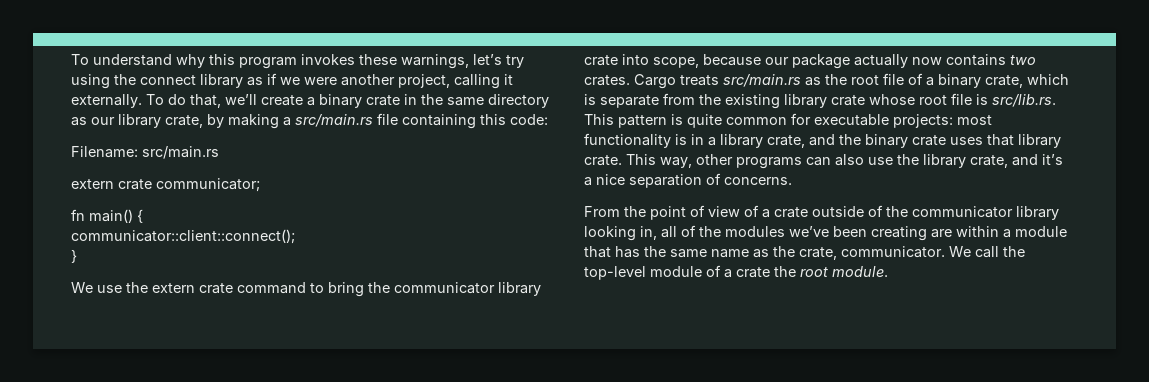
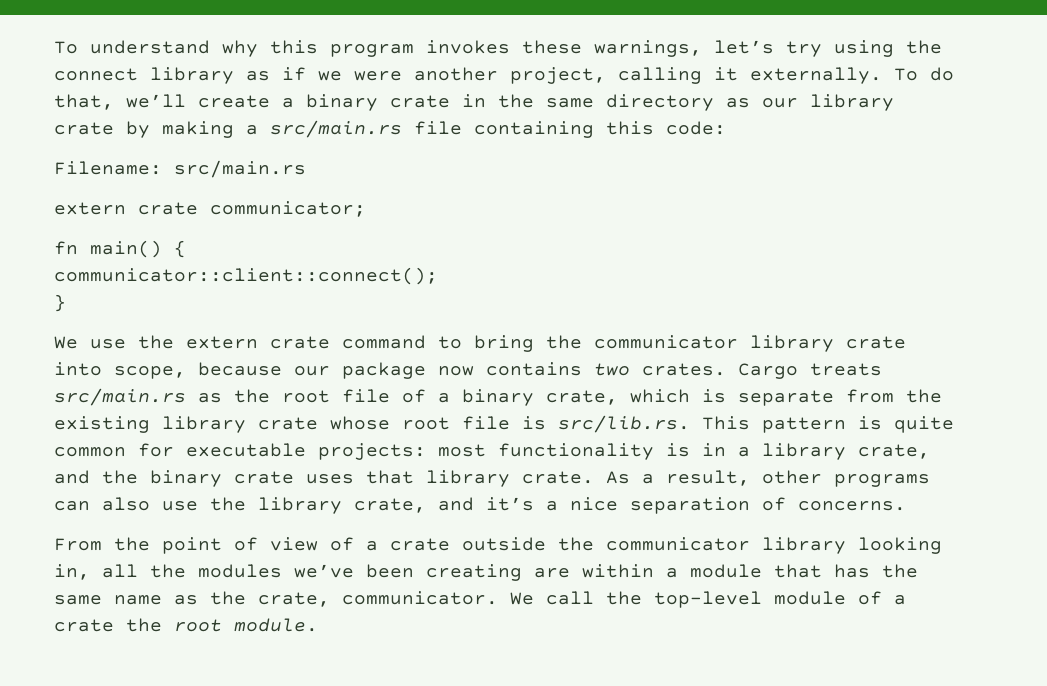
[165,115,203,128] crate, -> [54,122,114,135] crate
[854,54,908,68] actually -> (426, 370) none
[626,154,692,168] This way, -> [606,470,750,486] As a result,
[868,205,883,217] of -> (546, 544) none
[681,225,696,237] of -> (138, 571) none

